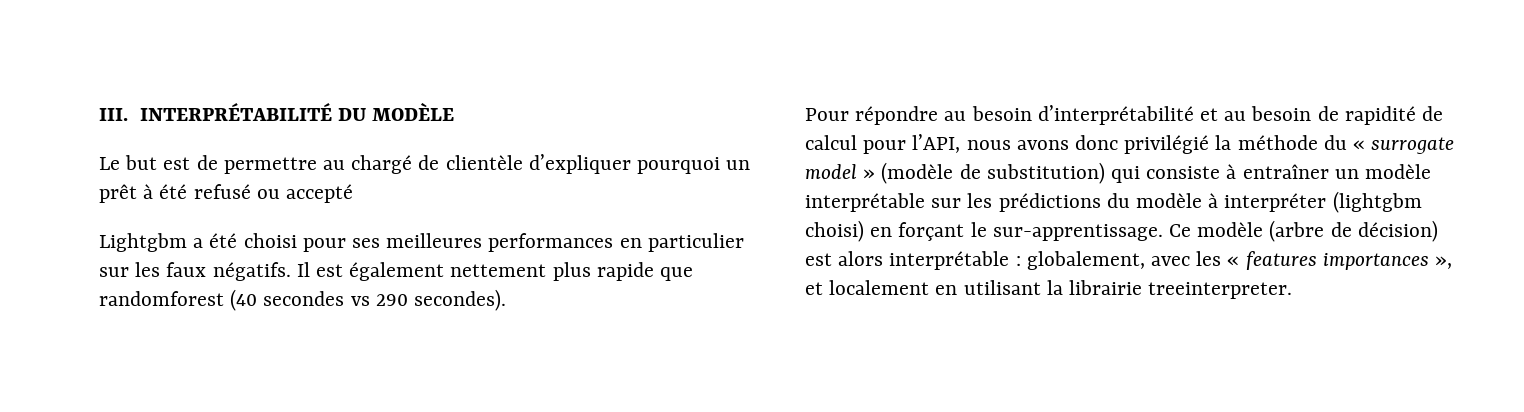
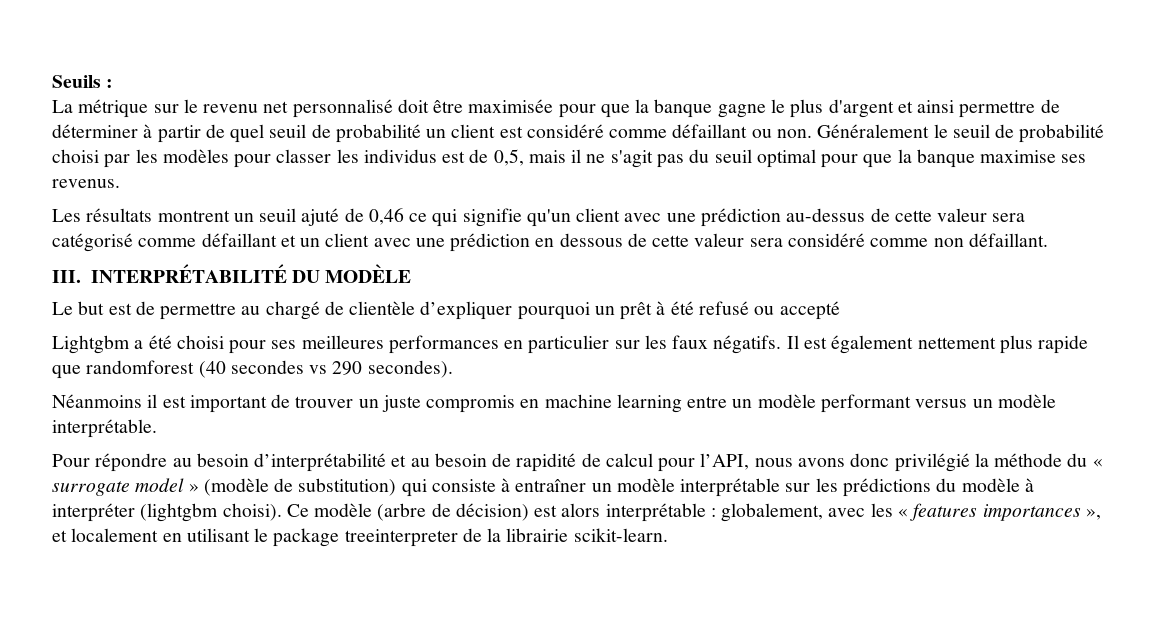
(99, 114) none -> [52,75,114,88] [52,99,1060,118] [52,124,1105,143] [52,149,1087,168] [52,179,120,188] [52,208,1026,227] [52,233,1048,252] Seuils : // La métrique sur le revenu net personnalisé doit être maximisée pour que la banque gagne le plus d'argent et ainsi permettre de déterminer à partir de quel seuil de probabilité un client est considéré comme défaillant ou non. Généralement le seuil de probabilité choisi par les modèles pour classer les individus est de 0,5, mais il ne s'agit pas du seuil optimal pour que la banque maximise ses revenus. // Les résultats montrent un seuil ajuté de 0,46 ce qui signifie qu'un client avec une prédiction au-dessus de cette valeur sera catégorisé comme défaillant et un client avec une prédiction en dessous de cette valeur sera considéré comme non défaillant. //
(507, 300) none -> [52,394,1056,413] [52,419,157,438] // Néanmoins il est important de trouver un juste compromis en machine learning entre un modèle performant versus un modèle interprétable.
[805,220,1163,242] choisi) en forçant le sur-apprentissage. -> [222,503,282,521] choisi).
(1041, 287) none -> [254,528,482,547] le package treeinterpreter de
[1148,282,1293,299] treeinterpreter. -> [573,528,668,542] scikit-learn.

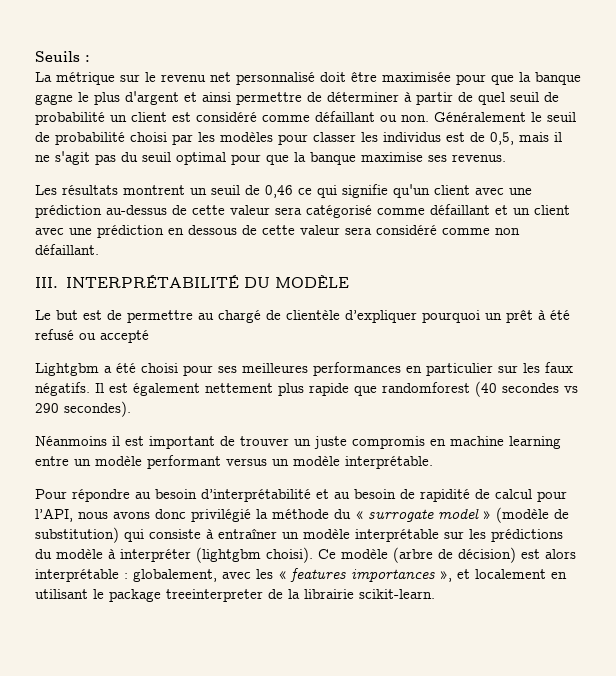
[301,208,340,226] ajuté -> (240, 190) none

